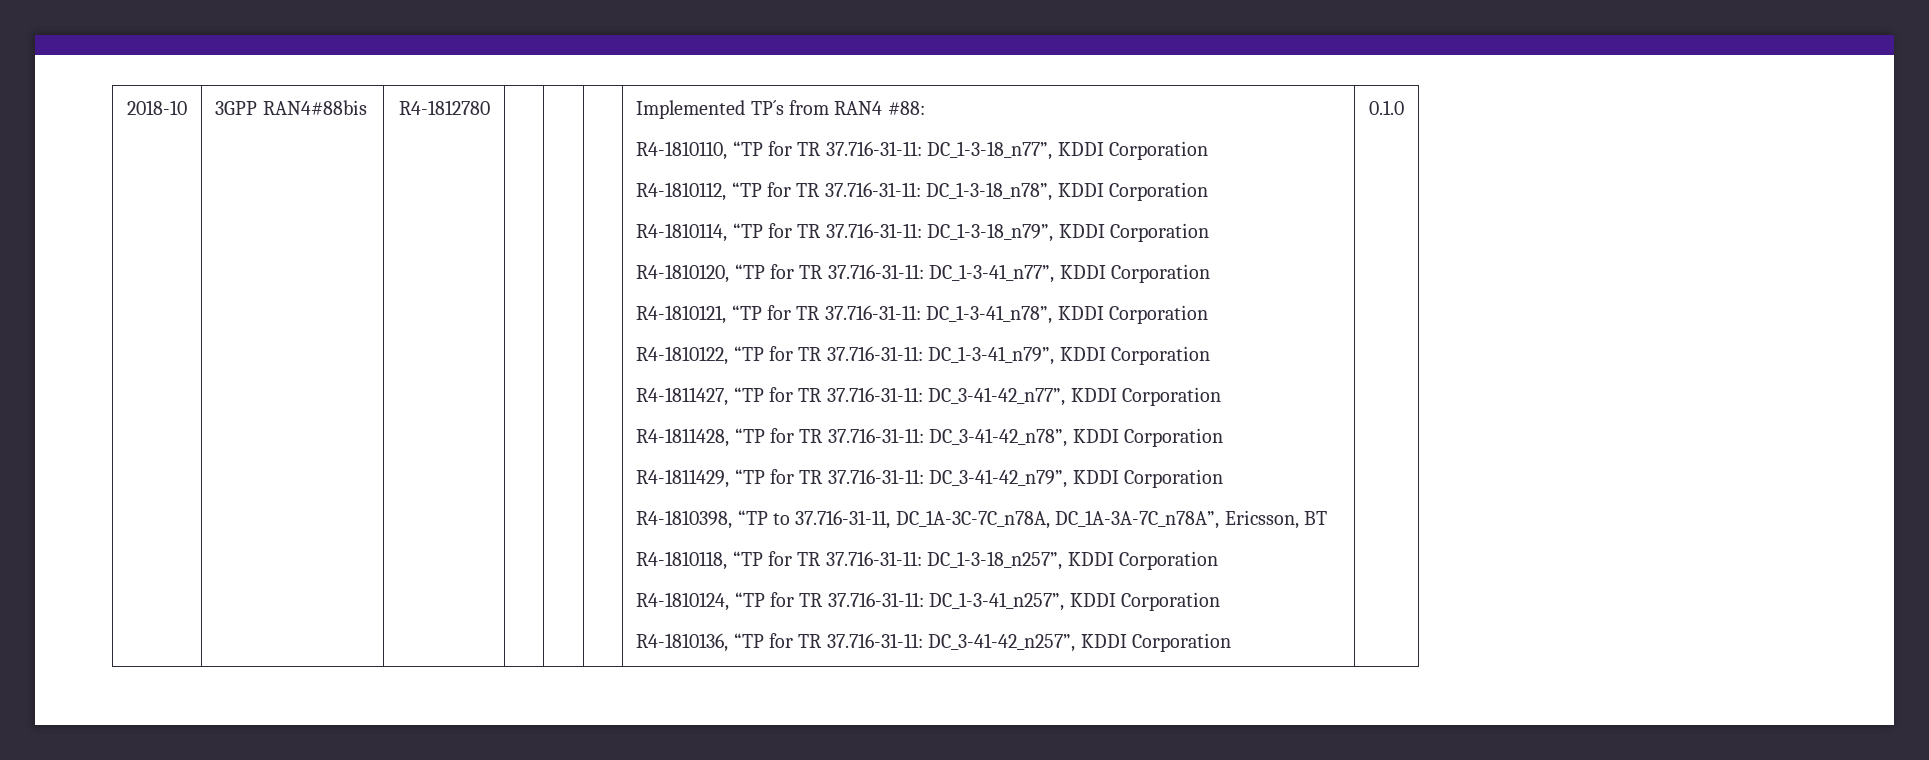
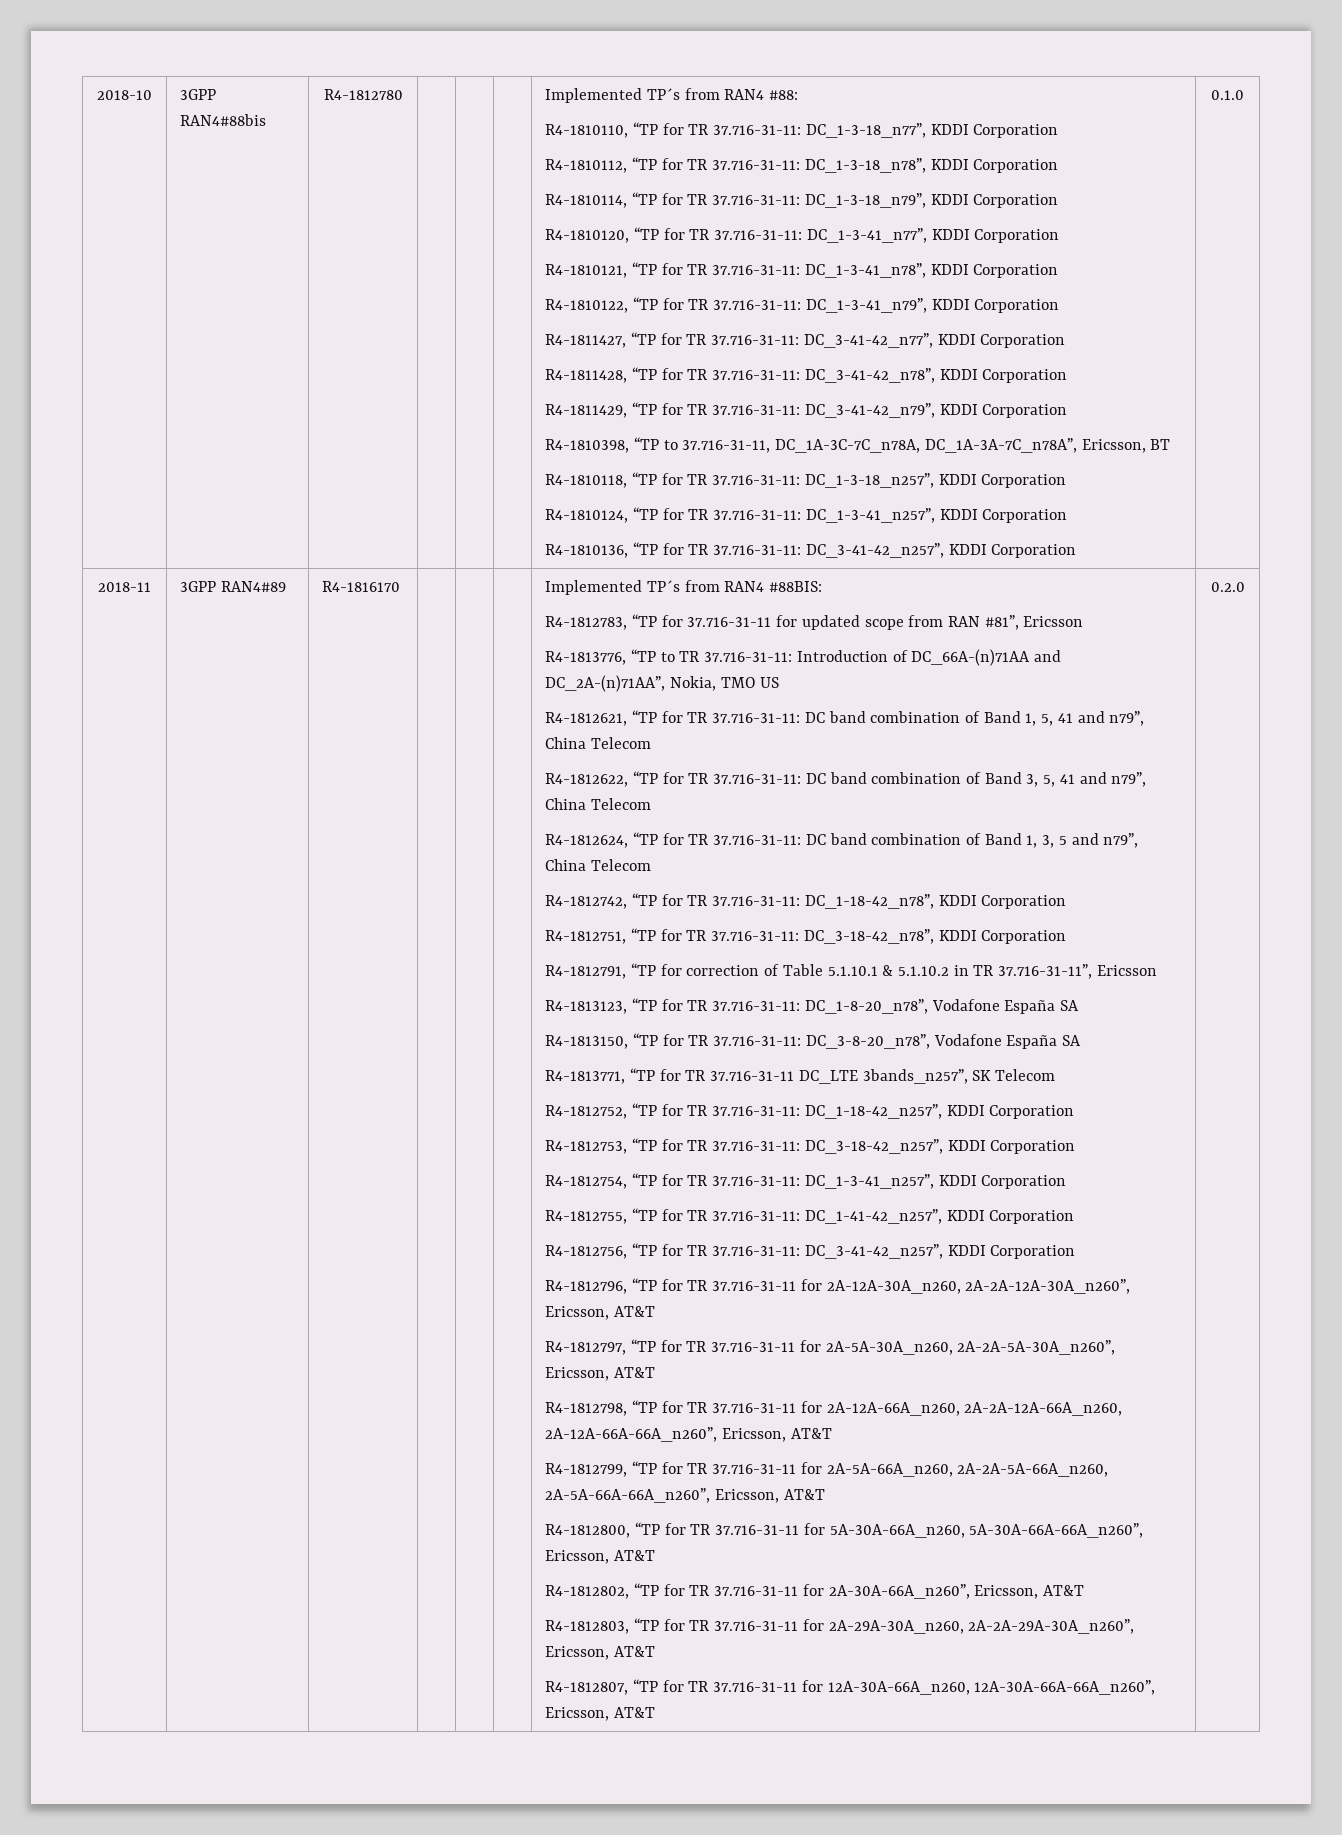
(1404, 107) none -> [98,582,151,592] [180,581,286,592] [322,581,401,592] [545,580,823,595] [545,614,1084,630] [545,649,1061,666] [545,675,780,692] [545,710,1145,726] [545,737,651,749] [545,771,1147,787] [545,798,651,810] [545,832,1139,848] [545,859,651,871] [545,893,1067,909] [545,928,1067,944] [545,963,1157,979] [545,998,1079,1014] [545,1033,1081,1049] [545,1068,1055,1084] [545,1103,1075,1119] [545,1138,1076,1154] [545,1173,1067,1189] [545,1208,1075,1224] [545,1243,1076,1259] [545,1278,1131,1294] [545,1306,655,1320] [545,1339,1116,1355] [545,1367,655,1381] [545,1400,1123,1416] [545,1427,832,1442] [545,1461,1109,1477] [545,1488,825,1503] [545,1522,1144,1538] [545,1550,655,1564] [545,1583,1084,1599] [545,1618,1135,1634] [545,1646,655,1660] [545,1679,1156,1695] [545,1707,655,1721] [1210,582,1245,592] // 2018-11 | 3GPP RAN4#89 | R4-1816170 | | | | Implemented TP´s from RAN4 #88BIS: // R4-1812783, “TP for 37.716-31-11 for updated scope from RAN #81”, Ericsson // R4-1813776, “TP to TR 37.716-31-11: Introduction of DC_66A-(n)71AA and DC_2A-(n)71AA”, Nokia, TMO US // R4-1812621, “TP for TR 37.716-31-11: DC band combination of Band 1, 5, 41 and n79”, China Telecom // R4-1812622, “TP for TR 37.716-31-11: DC band combination of Band 3, 5, 41 and n79”, China Telecom // R4-1812624, “TP for TR 37.716-31-11: DC band combination of Band 1, 3, 5 and n79”, China Telecom // R4-1812742, “TP for TR 37.716-31-11: DC_1-18-42_n78”, KDDI Corporation // R4-1812751, “TP for TR 37.716-31-11: DC_3-18-42_n78”, KDDI Corporation // R4-1812791, “TP for correction of Table 5.1.10.1 & 5.1.10.2 in TR 37.716-31-11”, Ericsson // R4-1813123, “TP for TR 37.716-31-11: DC_1-8-20_n78”, Vodafone España SA // R4-1813150, “TP for TR 37.716-31-11: DC_3-8-20_n78”, Vodafone España SA // R4-1813771, “TP for TR 37.716-31-11 DC_LTE 3bands_n257”, SK Telecom // R4-1812752, “TP for TR 37.716-31-11: DC_1-18-42_n257”, KDDI Corporation // R4-1812753, “TP for TR 37.716-31-11: DC_3-18-42_n257”, KDDI Corporation // R4-1812754, “TP for TR 37.716-31-11: DC_1-3-41_n257”, KDDI Corporation // R4-1812755, “TP for TR 37.716-31-11: DC_1-41-42_n257”, KDDI Corporation // R4-1812756, “TP for TR 37.716-31-11: DC_3-41-42_n257”, KDDI Corporation // R4-1812796, “TP for TR 37.716-31-11 for 2A-12A-30A_n260, 2A-2A-12A-30A_n260”, Ericsson, AT&T // R4-1812797, “TP for TR 37.716-31-11 for 2A-5A-30A_n260, 2A-2A-5A-30A_n260”, Ericsson, AT&T // R4-1812798, “TP for TR 37.716-31-11 for 2A-12A-66A_n260, 2A-2A-12A-66A_n260, 2A-12A-66A-66A_n260”, Ericsson, AT&T // R4-1812799, “TP for TR 37.716-31-11 for 2A-5A-66A_n260, 2A-2A-5A-66A_n260, 2A-5A-66A-66A_n260”, Ericsson, AT&T // R4-1812800, “TP for TR 37.716-31-11 for 5A-30A-66A_n260, 5A-30A-66A-66A_n260”, Ericsson, AT&T // R4-1812802, “TP for TR 37.716-31-11 for 2A-30A-66A_n260”, Ericsson, AT&T // R4-1812803, “TP for TR 37.716-31-11 for 2A-29A-30A_n260, 2A-2A-29A-30A_n260”, Ericsson, AT&T // R4-1812807, “TP for TR 37.716-31-11 for 12A-30A-66A_n260, 12A-30A-66A-66A_n260”, Ericsson, AT&T | 0.2.0

